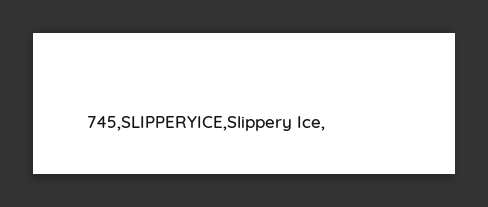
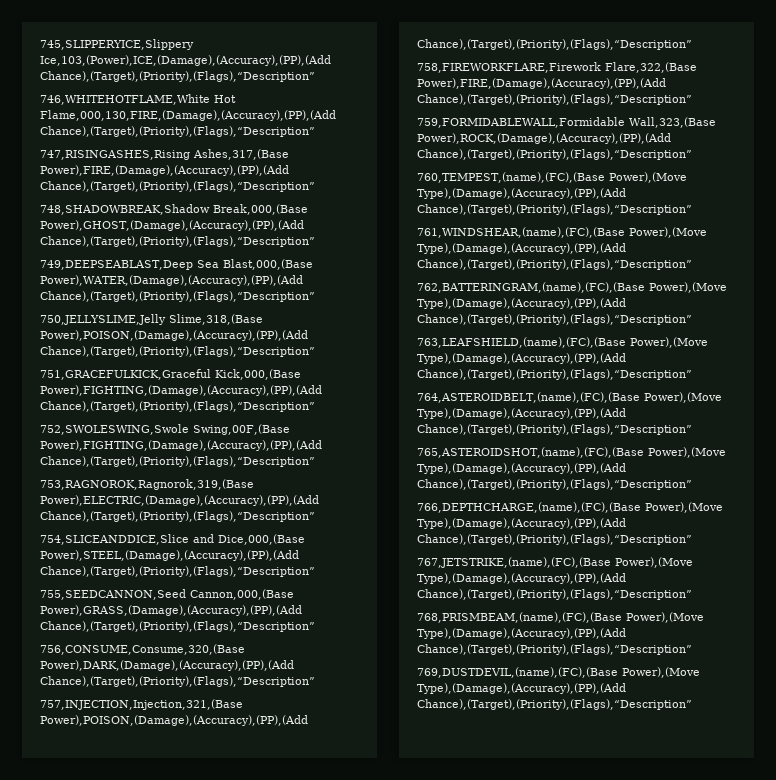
[297,116,325,131] Ice, -> [40,55,331,66] [40,71,315,82] [40,94,236,105] [40,110,336,121] [40,126,315,137] [40,149,289,160] [40,165,289,176] [40,181,315,192] [40,204,308,215] [40,220,304,231] [40,236,315,247] [40,259,313,270] [40,275,303,286] [40,291,315,302] [40,314,263,325] [40,330,308,341] [40,346,315,357] [40,369,301,380] [40,385,322,396] [40,401,315,412] [40,424,290,435] [40,440,322,451] [40,456,315,467] [40,479,254,490] [40,495,319,506] [40,511,315,522] [40,534,305,545] [40,550,299,561] [40,566,315,577] [40,589,294,600] [40,605,302,616] [40,621,315,632] [40,644,245,655] [40,660,294,671] [40,676,315,687] [40,699,243,710] [40,715,308,726] [417,39,692,50] [417,62,697,73] [417,78,666,89] [417,94,692,105] [417,117,716,128] [417,133,671,144] [417,149,692,160] [417,172,687,183] [417,188,626,199] [417,204,692,215] [417,227,707,238] [417,243,626,254] [417,259,692,270] [417,282,727,293] [417,298,626,309] [417,314,692,325] [417,337,708,348] [417,353,626,364] [417,369,692,380] [417,392,722,403] [417,408,626,419] [417,424,692,435] [417,447,726,458] [417,463,626,474] [417,479,692,490] [417,502,723,513] [417,518,626,529] [417,534,692,545] [417,557,693,568] [417,573,626,584] [417,589,692,600] [417,612,704,623] [417,628,626,639] [417,644,692,655] [417,667,700,678] [417,683,626,694] [417,699,692,710] Ice,103,(Power),ICE,(Damage),(Accuracy),(PP),(Add Chance),(Target),(Priority),(Flags),“Description” // 746,WHITEHOTFLAME,White Hot Flame,000,130,FIRE,(Damage),(Accuracy),(PP),(Add Chance),(Target),(Priority),(Flags),“Description” // 747,RISINGASHES,Rising Ashes,317,(Base Power),FIRE,(Damage),(Accuracy),(PP),(Add Chance),(Target),(Priority),(Flags),“Description” // 748,SHADOWBREAK,Shadow Break,000,(Base Power),GHOST,(Damage),(Accuracy),(PP),(Add Chance),(Target),(Priority),(Flags),“Description” // 749,DEEPSEABLAST,Deep Sea Blast,000,(Base Power),WATER,(Damage),(Accuracy),(PP),(Add Chance),(Target),(Priority),(Flags),“Description” // 750,JELLYSLIME,Jelly Slime,318,(Base Power),POISON,(Damage),(Accuracy),(PP),(Add Chance),(Target),(Priority),(Flags),“Description” // 751,GRACEFULKICK,Graceful Kick,000,(Base Power),FIGHTING,(Damage),(Accuracy),(PP),(Add Chance),(Target),(Priority),(Flags),“Description” // 752,SWOLESWING,Swole Swing,00F,(Base Power),FIGHTING,(Damage),(Accuracy),(PP),(Add Chance),(Target),(Priority),(Flags),“Description” // 753,RAGNOROK,Ragnorok,319,(Base Power),ELECTRIC,(Damage),(Accuracy),(PP),(Add Chance),(Target),(Priority),(Flags),“Description” // 754,SLICEANDDICE,Slice and Dice,000,(Base Power),STEEL,(Damage),(Accuracy),(PP),(Add Chance),(Target),(Priority),(Flags),“Description” // 755,SEEDCANNON,Seed Cannon,000,(Base Power),GRASS,(Damage),(Accuracy),(PP),(Add Chance),(Target),(Priority),(Flags),“Description” // 756,CONSUME,Consume,320,(Base Power),DARK,(Damage),(Accuracy),(PP),(Add Chance),(Target),(Priority),(Flags),“Description” // 757,INJECTION,Injection,321,(Base Power),POISON,(Damage),(Accuracy),(PP),(Add Chance),(Target),(Priority),(Flags),“Description” // 758,FIREWORKFLARE,Firework Flare,322,(Base Power),FIRE,(Damage),(Accuracy),(PP),(Add Chance),(Target),(Priority),(Flags),“Description” // 759,FORMIDABLEWALL,Formidable Wall,323,(Base Power),ROCK,(Damage),(Accuracy),(PP),(Add Chance),(Target),(Priority),(Flags),“Description” // 760,TEMPEST,(name),(FC),(Base Power),(Move Type),(Damage),(Accuracy),(PP),(Add Chance),(Target),(Priority),(Flags),“Description” // 761,WINDSHEAR,(name),(FC),(Base Power),(Move Type),(Damage),(Accuracy),(PP),(Add Chance),(Target),(Priority),(Flags),“Description” // 762,BATTERINGRAM,(name),(FC),(Base Power),(Move Type),(Damage),(Accuracy),(PP),(Add Chance),(Target),(Priority),(Flags),“Description” // 763,LEAFSHIELD,(name),(FC),(Base Power),(Move Type),(Damage),(Accuracy),(PP),(Add Chance),(Target),(Priority),(Flags),“Description” // 764,ASTEROIDBELT,(name),(FC),(Base Power),(Move Type),(Damage),(Accuracy),(PP),(Add Chance),(Target),(Priority),(Flags),“Description” // 765,ASTEROIDSHOT,(name),(FC),(Base Power),(Move Type),(Damage),(Accuracy),(PP),(Add Chance),(Target),(Priority),(Flags),“Description” // 766,DEPTHCHARGE,(name),(FC),(Base Power),(Move Type),(Damage),(Accuracy),(PP),(Add Chance),(Target),(Priority),(Flags),“Description” // 767,JETSTRIKE,(name),(FC),(Base Power),(Move Type),(Damage),(Accuracy),(PP),(Add Chance),(Target),(Priority),(Flags),“Description” // 768,PRISMBEAM,(name),(FC),(Base Power),(Move Type),(Damage),(Accuracy),(PP),(Add Chance),(Target),(Priority),(Flags),“Description” // 769,DUSTDEVIL,(name),(FC),(Base Power),(Move Type),(Damage),(Accuracy),(PP),(Add Chance),(Target),(Priority),(Flags),“Description”

